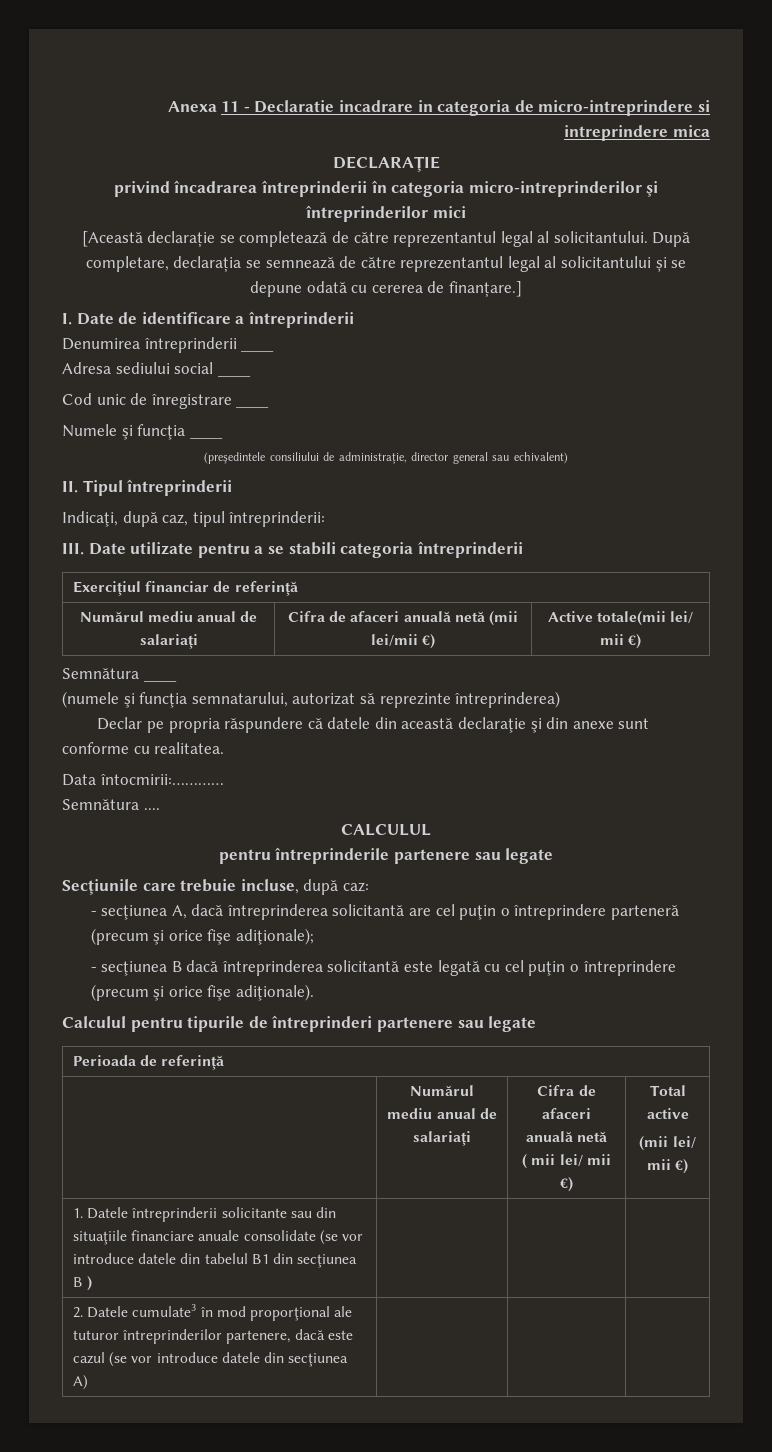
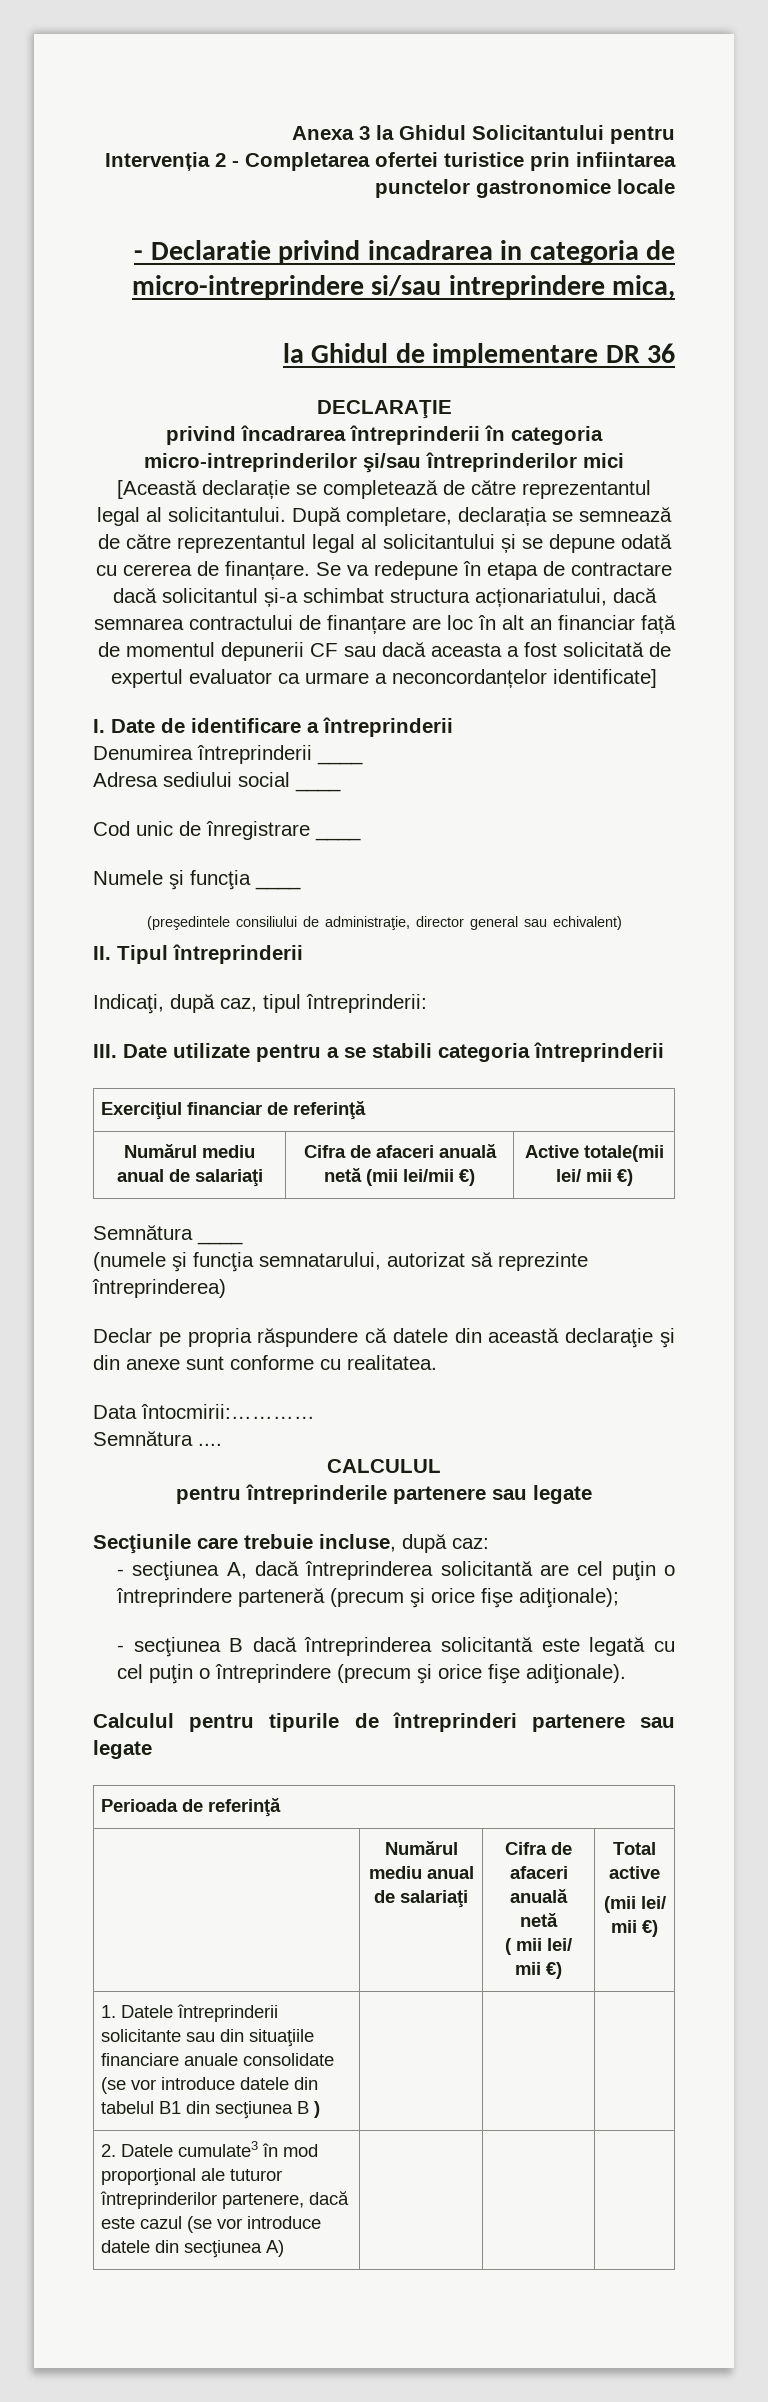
[221,100,710,116] [564,125,710,141] 11 - Declaratie incadrare in categoria de micro-intreprindere si intreprindere mica -> [359,125,675,144] [105,152,676,171] [375,179,675,198] [134,240,675,264] [131,275,675,299] [282,343,675,367] 3 la Ghidul Solicitantului pentru // Intervenția 2 - Completarea ofertei turistice prin infiintarea punctelor gastronomice locale // - Declaratie privind incadrarea in categoria de micro-intreprindere si/sau intreprindere mica, // la Ghidul de implementare DR 36
[646,181,659,197] şi -> [363,453,421,473] şi/sau
[448,281,522,297] finanțare.] -> [225,561,672,580] [112,588,657,607] [93,615,676,634] [97,642,671,661] [111,669,657,688] finanțare. Se va redepune în etapa de contractare dacă solicitantul și-a schimbat structura acționariatului, dacă semnarea contractului de finanțare are loc în alt an financiar față de momentul depunerii CF sau dacă aceasta a fost solicitată de expertul evaluator ca urmare a neconcordanțelor identificate]

